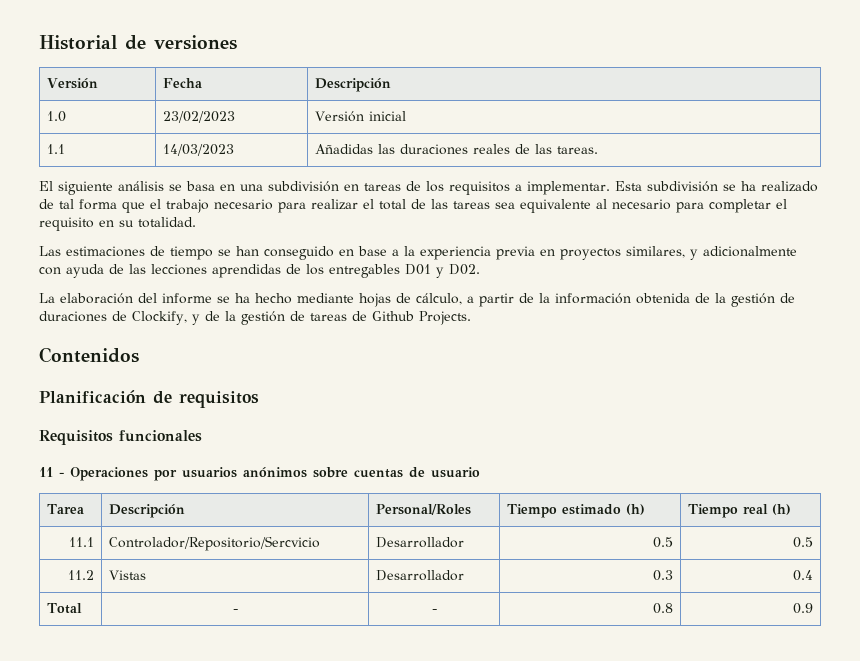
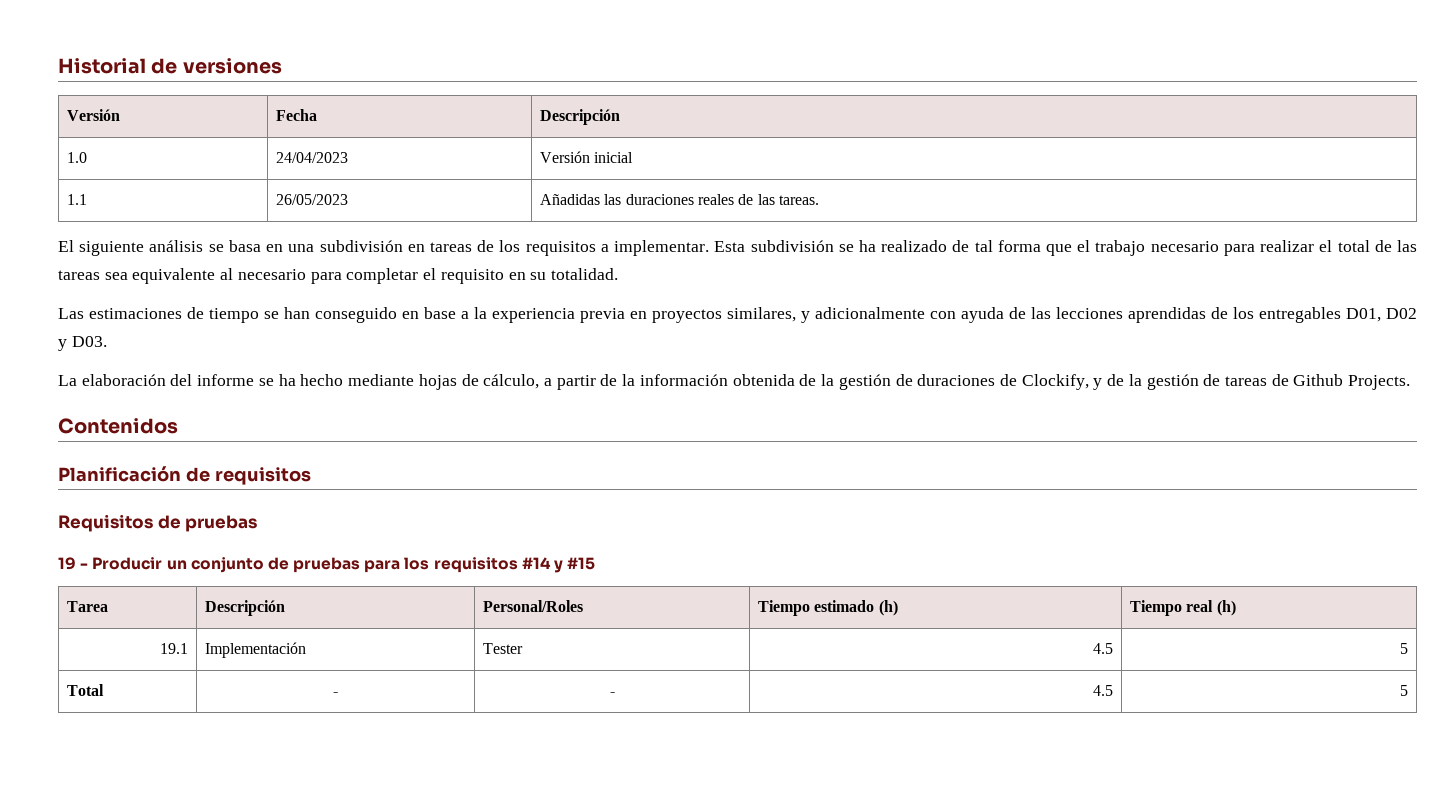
[162,111,235,123] 23/02/2023 -> [276,152,349,163] 24/04/2023
[162,144,234,156] 14/03/2023 -> [276,194,349,205] 26/05/2023
[405,264,480,278] D01 y D02. -> [1346,308,1417,322] [58,336,107,351] D01, D02 y D03.
[119,430,202,442] [39,467,480,481] funcionales // 11 - Operaciones por usuarios anónimos sobre cuentas de usuario -> [157,515,258,532] [58,557,596,573] de pruebas // 19 - Producir un conjunto de pruebas para los requisitos #14 y #15
[69,537,95,547] [108,536,320,551] [375,537,464,548] [653,537,674,548] [793,537,814,548] [68,570,95,580] [108,570,146,580] [375,570,464,581] [653,570,674,581] [793,570,814,581] 11.1 | Controlador/Repositorio/Sercvicio | Desarrollador | 0.5 | 0.5 // 11.2 | Vistas | Desarrollador | 0.3 | 0.4 -> [159,643,188,654] [205,642,307,658] [483,643,524,654] [1092,643,1113,654] [1399,643,1408,654] 19.1 | Implementación | Tester | 4.5 | 5
[653,603,674,614] [793,603,814,614] 0.8 | 0.9 -> [1092,685,1113,696] [1399,685,1408,696] 4.5 | 5

